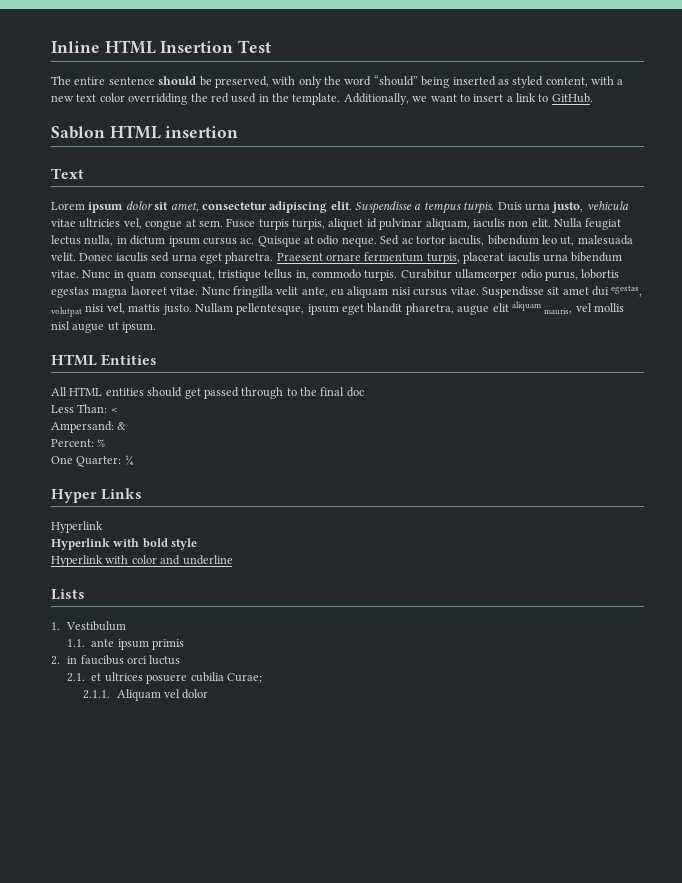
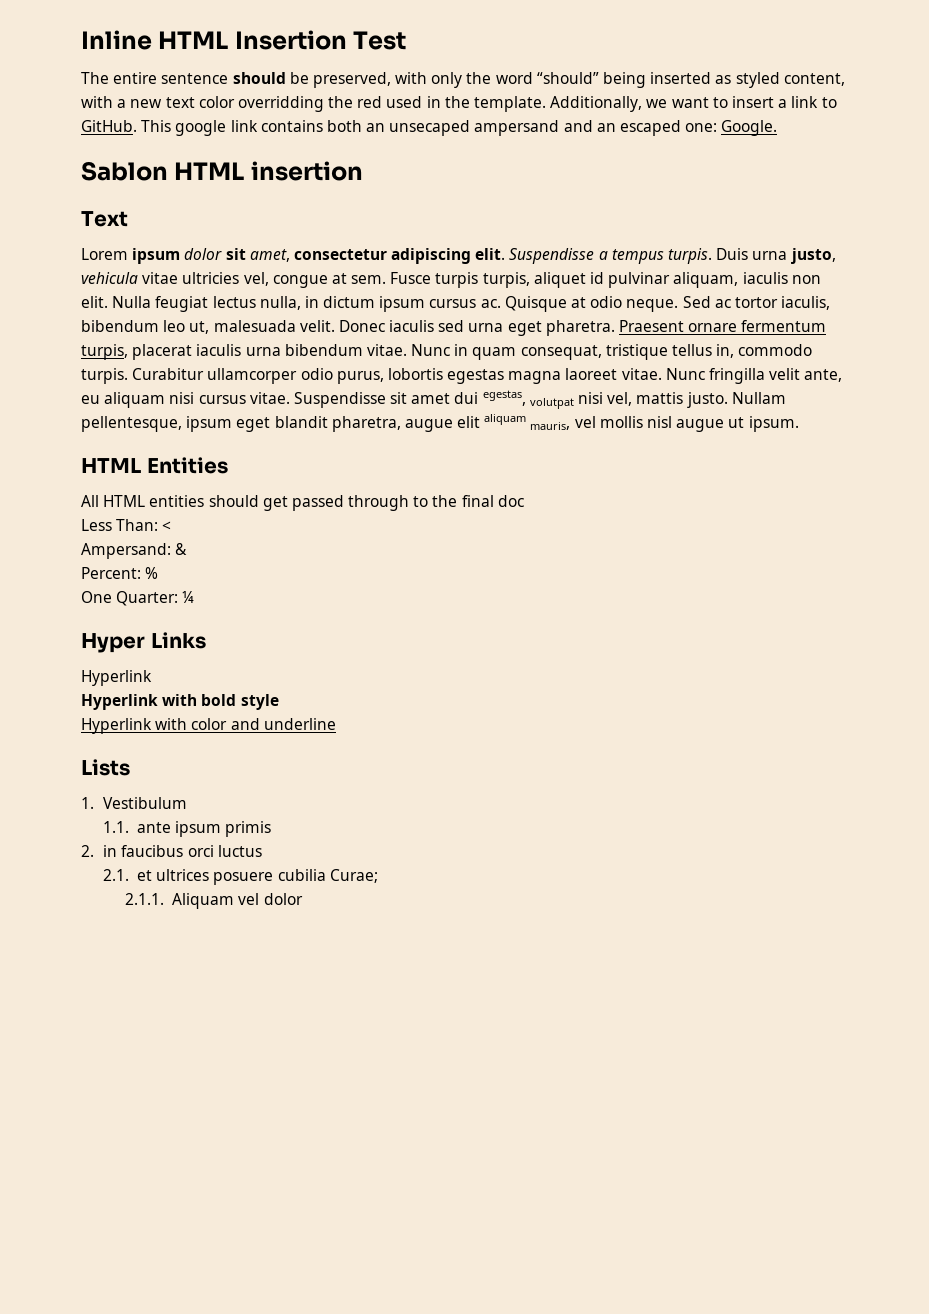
(593, 98) none -> [141,120,778,136] This google link contains both an unsecaped ampersand and an escaped one: Google.

